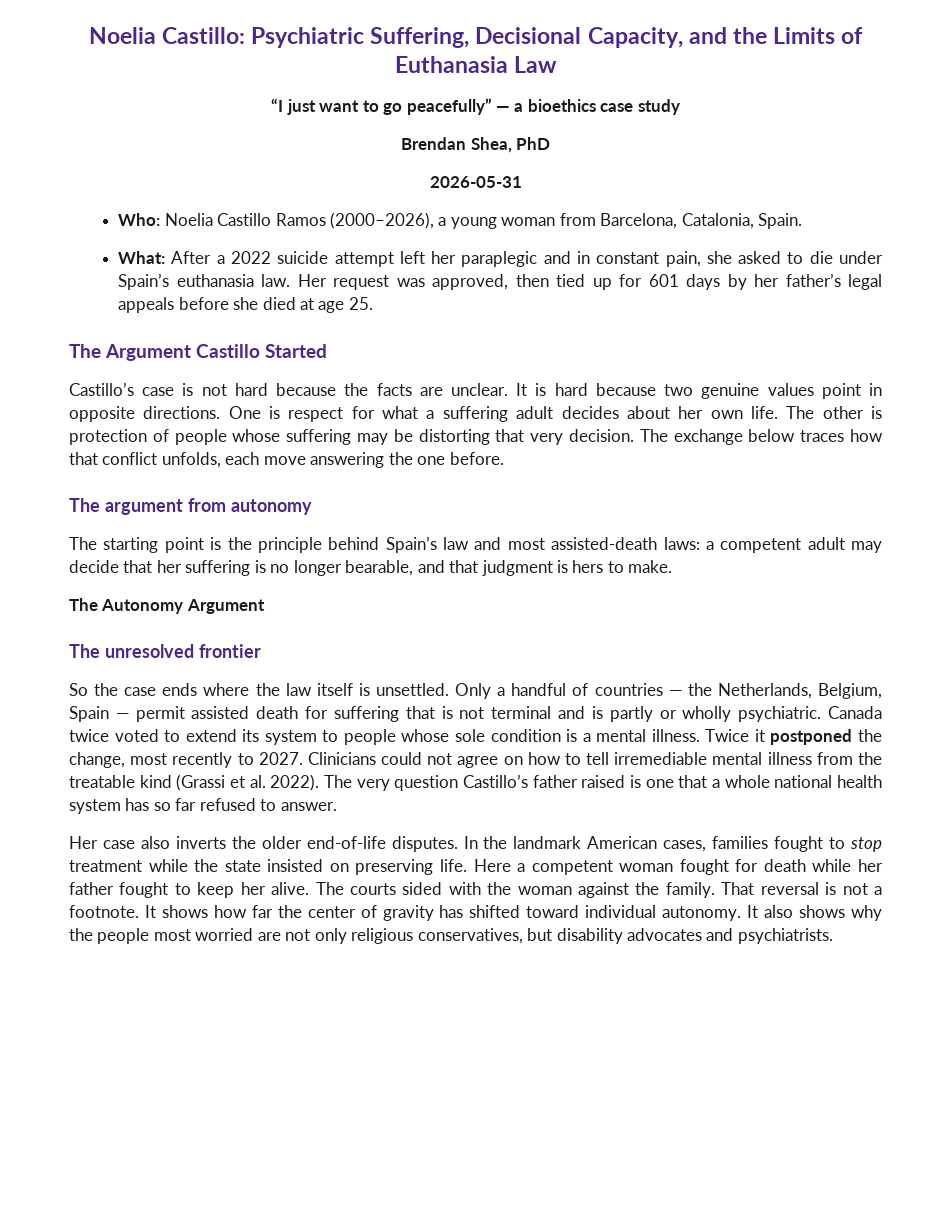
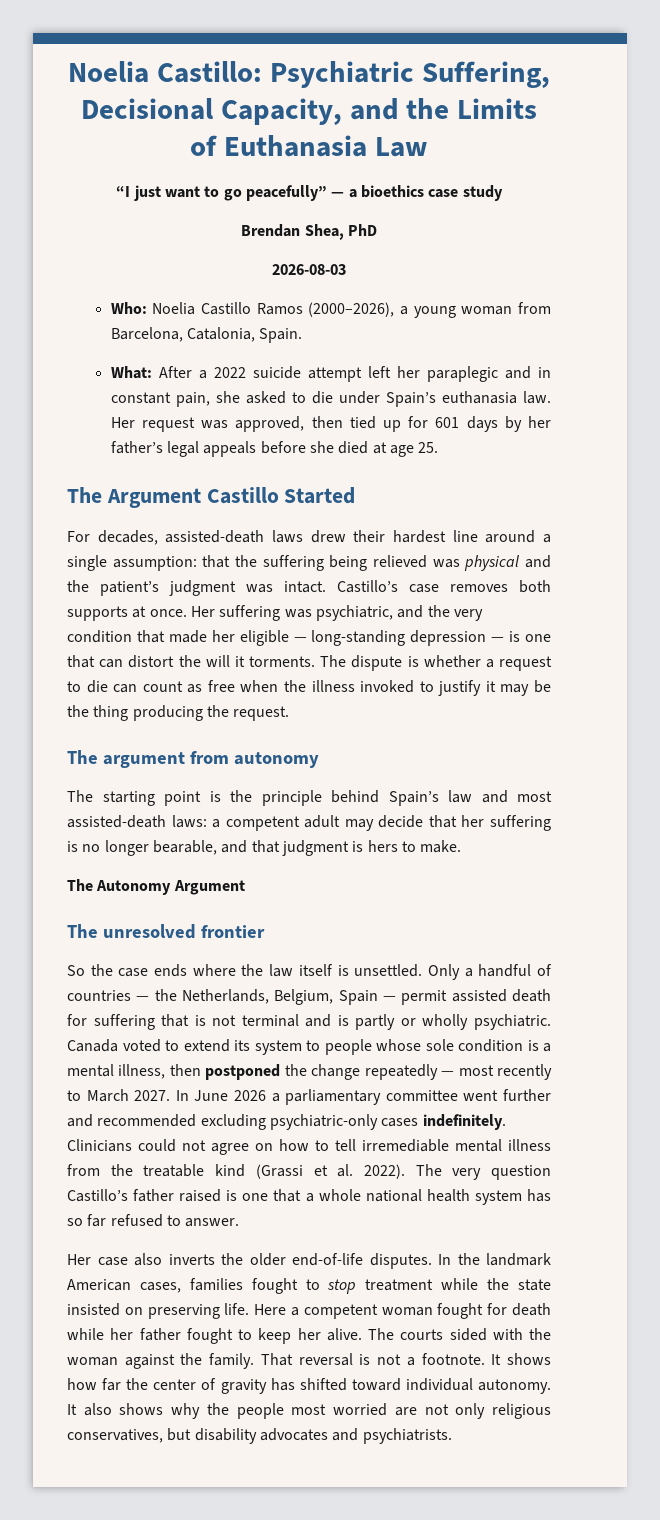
[429,176,522,188] 2026-05-31 -> [272,264,346,275] 2026-08-03
[69,382,882,399] [69,406,883,422] [69,429,883,445] [69,452,504,468] Castillo’s case is not hard because the facts are unclear. It is hard because two genuine values point in opposite directions. One is respect for what a suffering adult decides about her own life. The other is protection of people whose suffering may be distorting that very decision. The exchange below traces how that conflict unfolds, each move answering the one before. -> [67,530,551,545] [67,555,551,571] [67,580,551,596] [67,605,483,621] [67,630,551,646] [67,655,552,671] [67,680,551,696] [67,705,290,721] For decades, assisted-death laws drew their hardest line around a single assumption: that the suffering being relieved was physical and the patient’s judgment was intact. Castillo’s case removes both supports at once. Her suffering was psychiatric, and the very condition that made her eligible — long-standing depression — is one that can distort the will it torments. The dispute is whether a request to die can count as free when the illness invoked to justify it may be the thing producing the request.
[69,729,109,742] twice -> (118, 1045) none
[651,729,882,745] [69,752,303,768] illness. Twice it postponed the change, most recently to 2027. -> [118,1064,553,1080] [67,1089,551,1105] [67,1114,506,1130] illness, then postponed the change repeatedly — most recently to March 2027. In June 2026 a parliamentary committee went further and recommended excluding psychiatric-only cases indefinitely.

